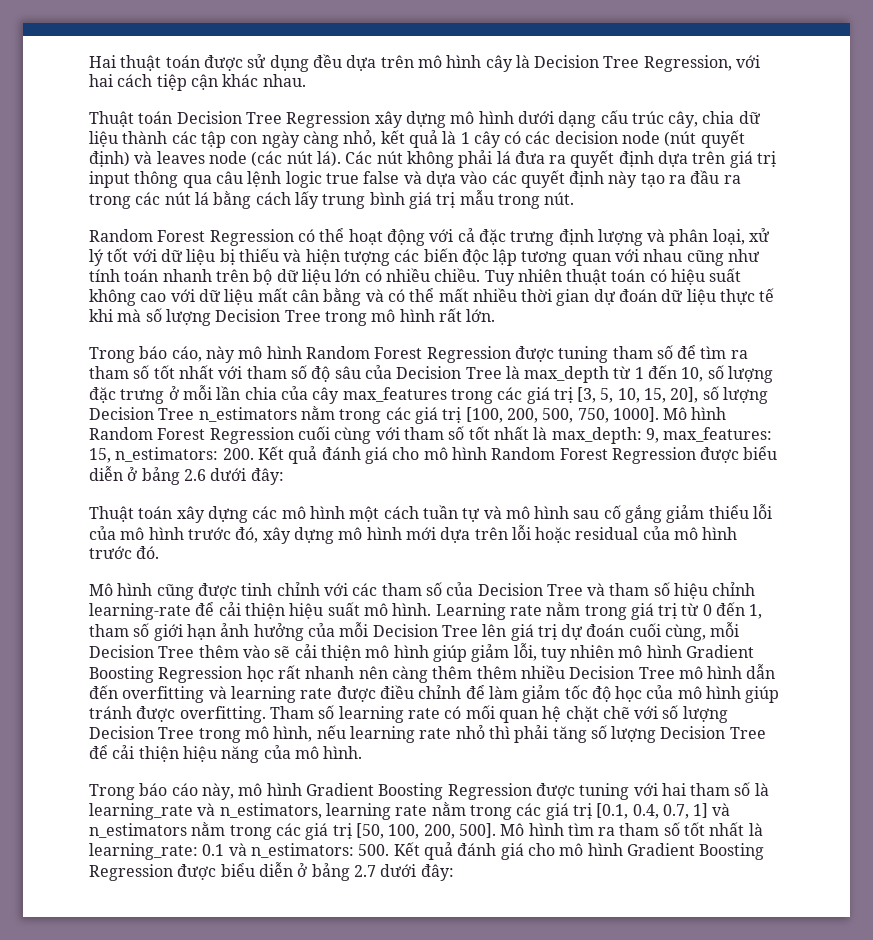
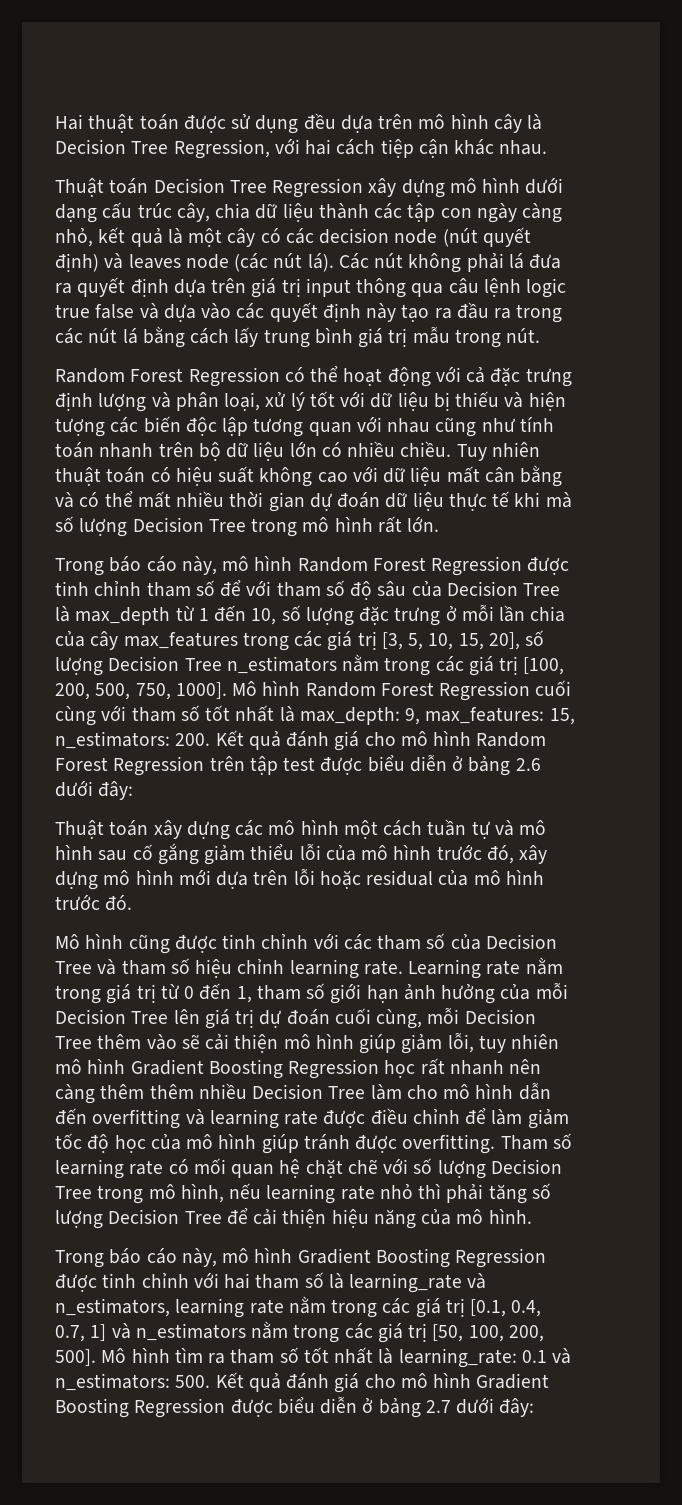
[460,132,470,144] 1 -> [188,228,223,247] một
[171,346,609,363] cáo, này mô hình Random Forest Regression được tuning -> [146,556,570,576] [55,581,142,596] cáo này, mô hình Random Forest Regression được tinh chỉnh
[700,346,748,359] [89,365,214,379] tìm ra tham số tốt nhất -> (242, 588) none
(696, 455) none -> [209,756,316,775] trên tập test
[89,602,432,620] learning-rate để cải thiện hiệu suất mô hình. -> [289,959,403,979] learning rate.
(675, 673) none -> [370,1084,438,1100] làm cho
[579,783,630,800] tuning -> [102,1273,189,1288] tinh chỉnh

